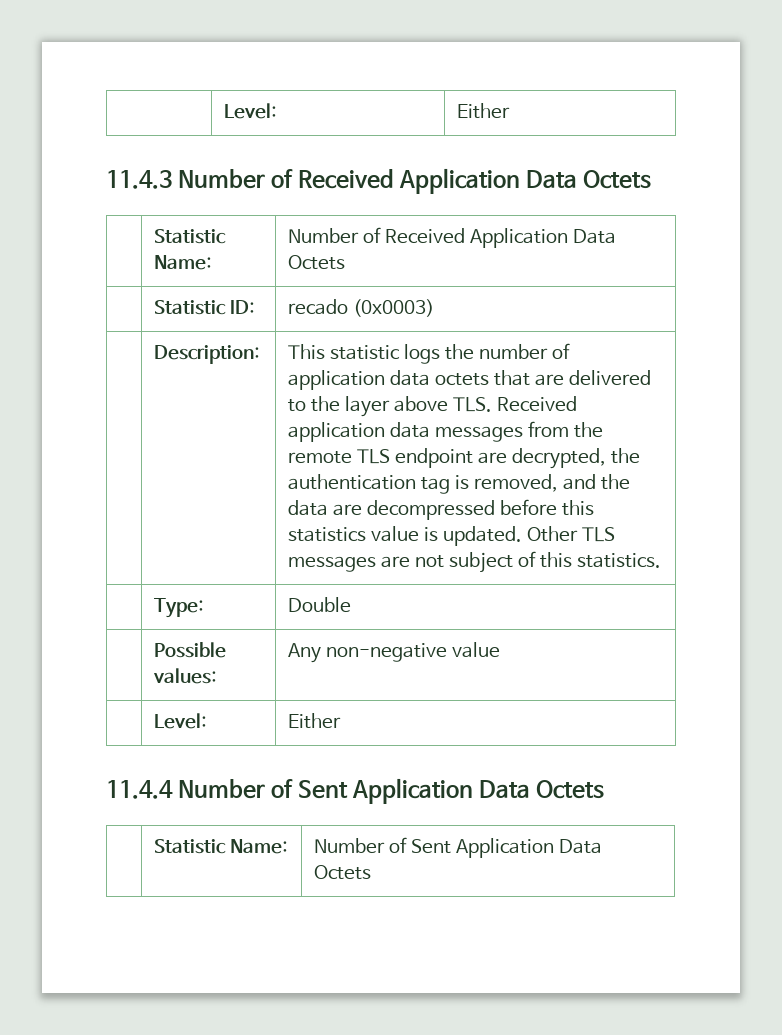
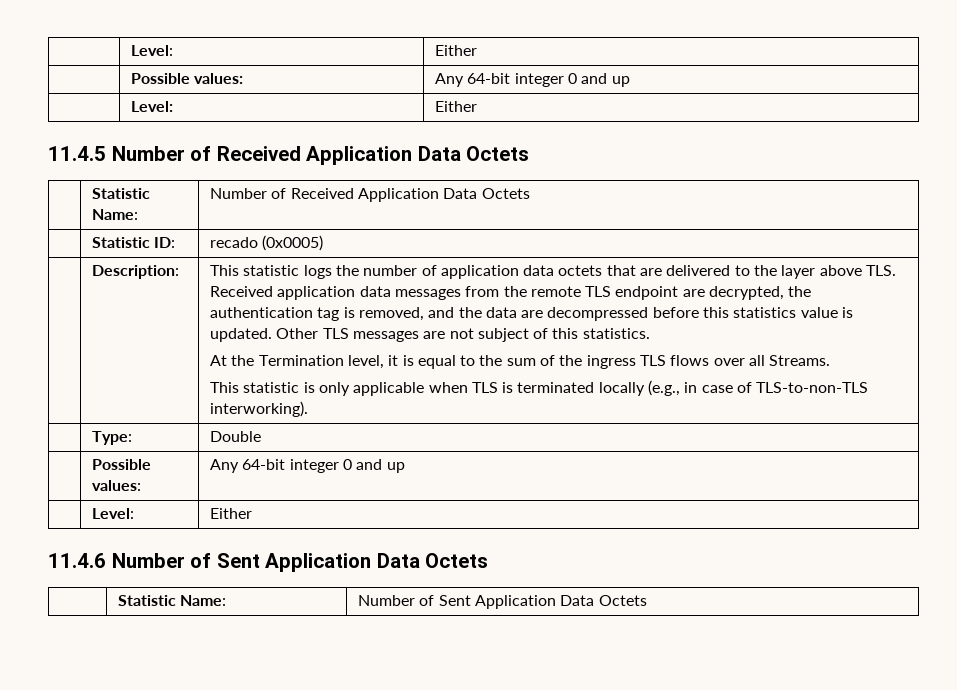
[223,103,277,119] [456,103,510,119] [106,170,172,189] | Level: | Either // 11.4.3 -> [130,45,173,56] [434,45,477,56] [130,73,244,84] [434,73,630,87] [130,101,173,112] [434,101,477,112] [48,146,106,161] | Level: | Either // | Possible values: | Any 64-bit integer 0 and up // | Level: | Either // 11.4.5
[352,299,434,317] (0x0003) -> [262,235,324,251] (0x0005)
(662, 560) none -> [209,355,831,369] [209,380,869,396] [209,401,308,417] // At the Termination level, it is equal to the sum of the ingress TLS flows over all Streams. // This statistic is only applicable when TLS is terminated locally (e.g., in case of TLS-to-non-TLS interworking).
[325,642,500,662] [153,713,207,729] [287,713,341,729] [106,780,173,799] non-negative value // | Level: | Either // 11.4.4 -> [242,459,405,473] [91,508,134,519] [209,508,252,519] [48,553,106,568] 64-bit integer 0 and up // | Level: | Either // 11.4.6

